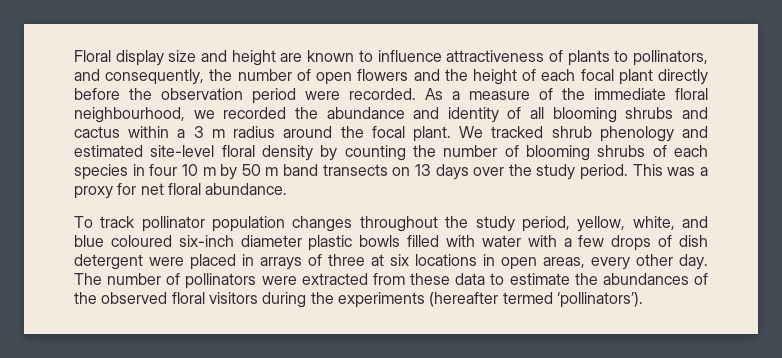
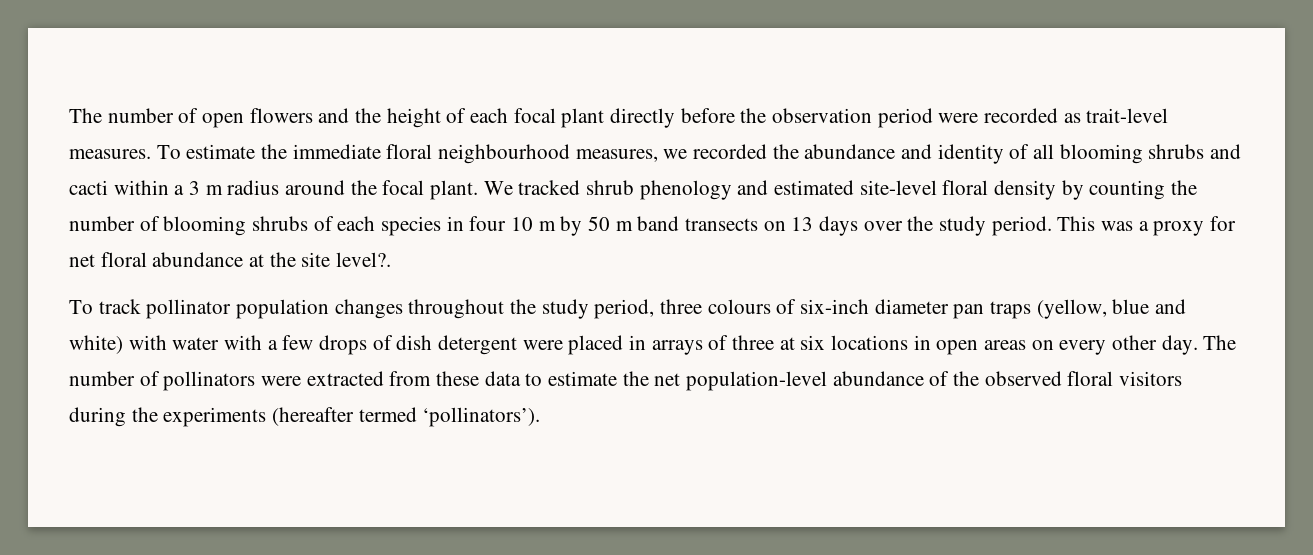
[74,50,708,66] [74,69,233,85] Floral display size and height are known to influence attractiveness of plants to pollinators, and consequently, the -> [69,108,102,123] The
[349,88,553,100] recorded. As a measure of -> [984,108,1169,123] [69,144,256,159] recorded as trait-level measures. To estimate
[74,107,185,123] neighbourhood, -> [438,144,658,164] neighbourhood measures,
[74,126,120,138] cactus -> [69,180,108,195] cacti
[205,183,288,195] abundance. -> [152,252,392,267] abundance at the site level?.
[577,216,709,232] [74,235,440,251] yellow, white, and blue coloured six-inch diameter plastic bowls filled -> [660,299,1187,319] [69,335,123,354] three colours of six-inch diameter pan traps (yellow, blue and white)
[543,257,585,268] areas, -> [984,340,1054,350] areas on
[602,273,689,285] abundances -> [654,371,924,391] net population-level abundance

